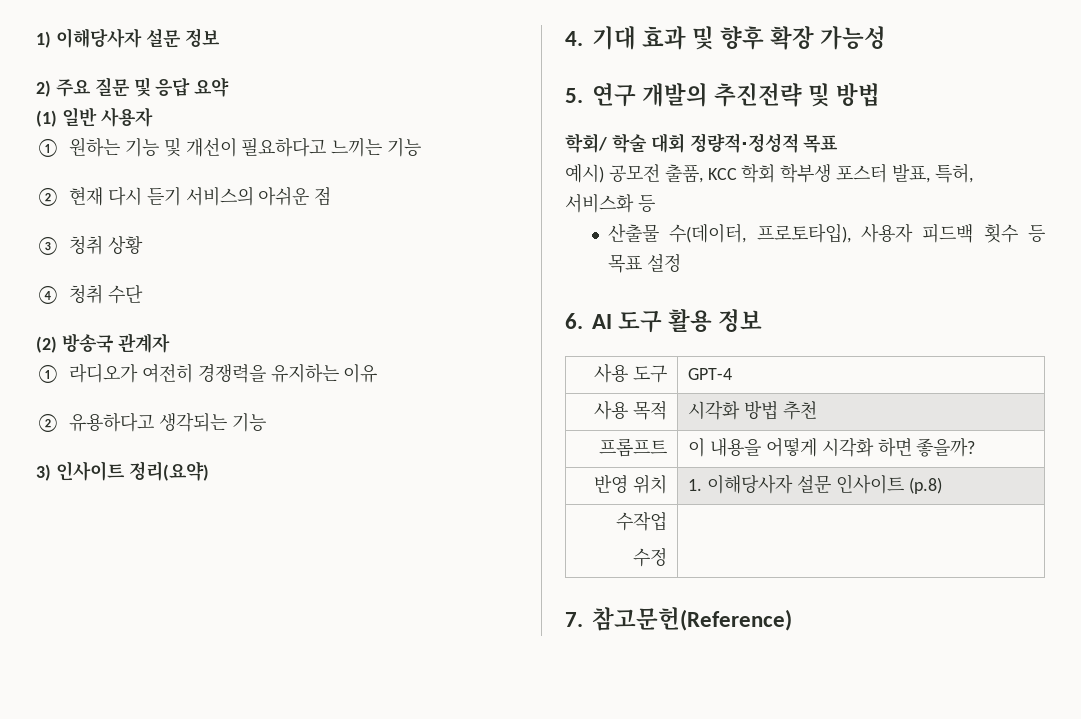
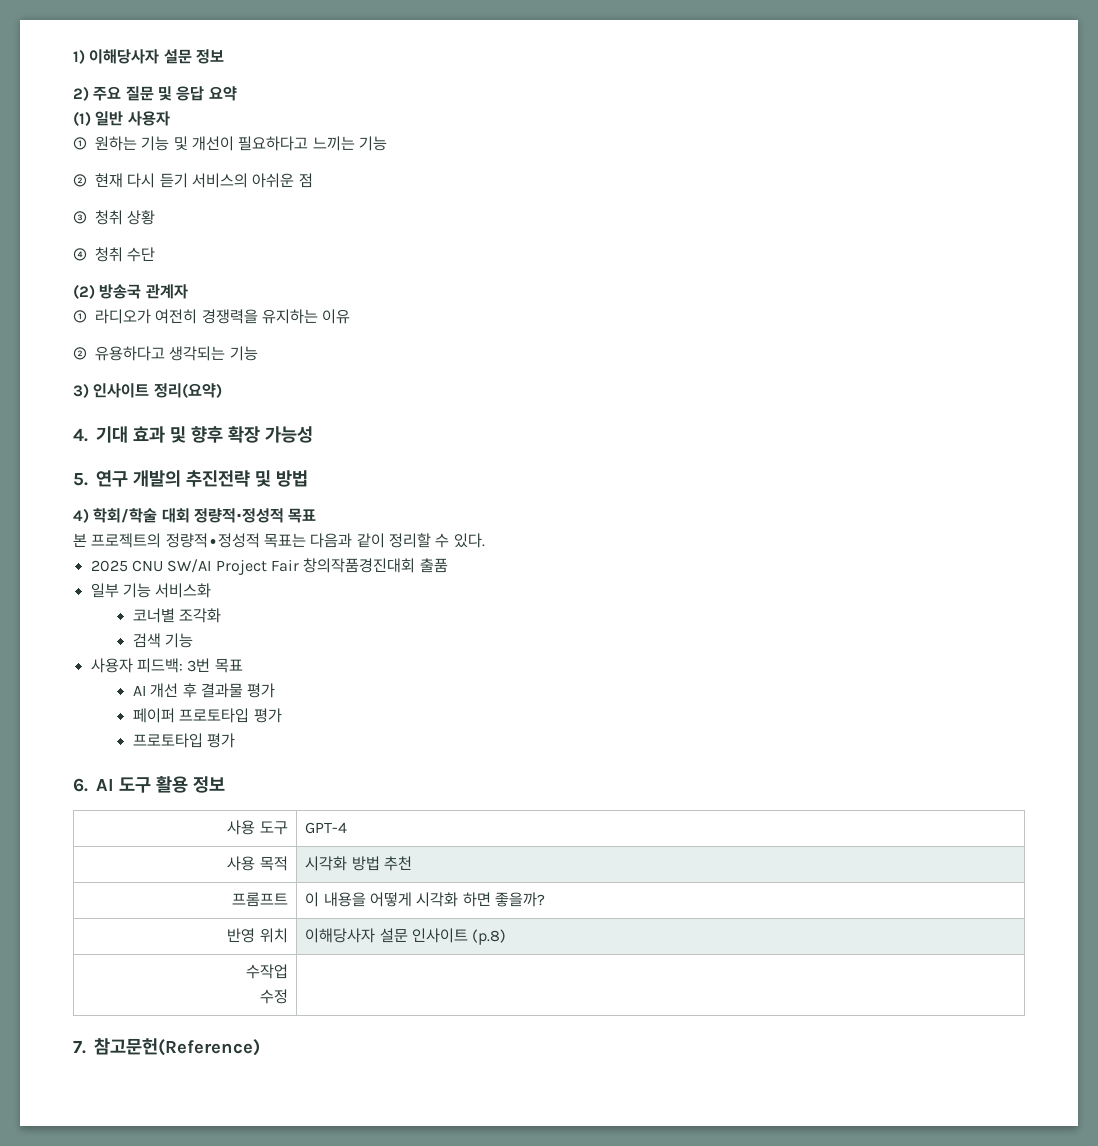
[565,133,647,153] 학회/ 학술 -> [73,508,158,523] 4) 학회/학술
[565,163,973,183] [565,194,655,213] [607,223,1045,243] [607,254,681,273] 예시) 공모전 출품, KCC 학회 학부생 포스터 발표, 특허, 서비스화 등 // 산출물 수(데이터, 프로토타입), 사용자 피드백 횟수 등 목표 설정 -> [73,533,485,548] [90,558,448,575] [90,583,212,598] [132,608,222,623] [132,633,194,648] [90,658,243,673] [132,683,276,698] [132,708,282,723] [132,733,236,748] 본 프로젝트의 정량적∙정성적 목표는 다음과 같이 정리할 수 있다. // 2025 CNU SW/AI Project Fair 창의작품경진대회 출품 // 일부 기능 서비스화 // 코너별 조각화 // 검색 기능 // 사용자 피드백: 3번 목표 // AI 개선 후 결과물 평가 // 페이퍼 프로토타입 평가 // 프로토타입 평가
[688,479,703,491] 1. -> (288, 935) none

